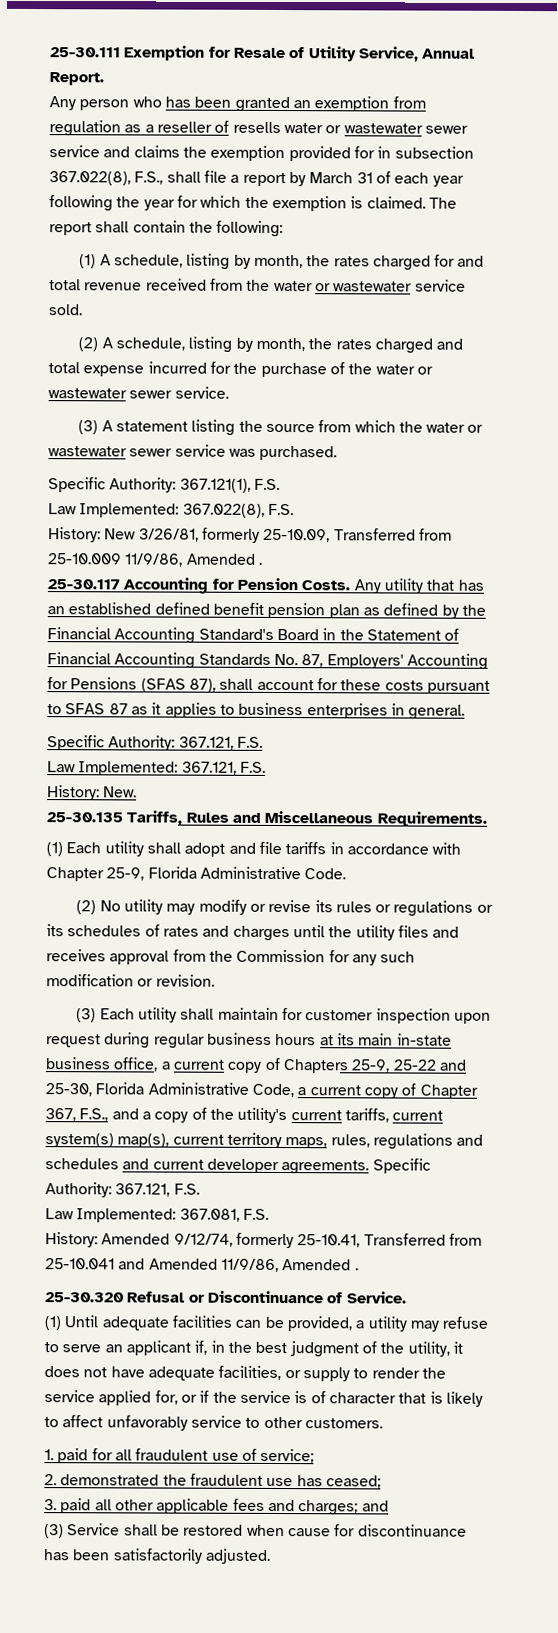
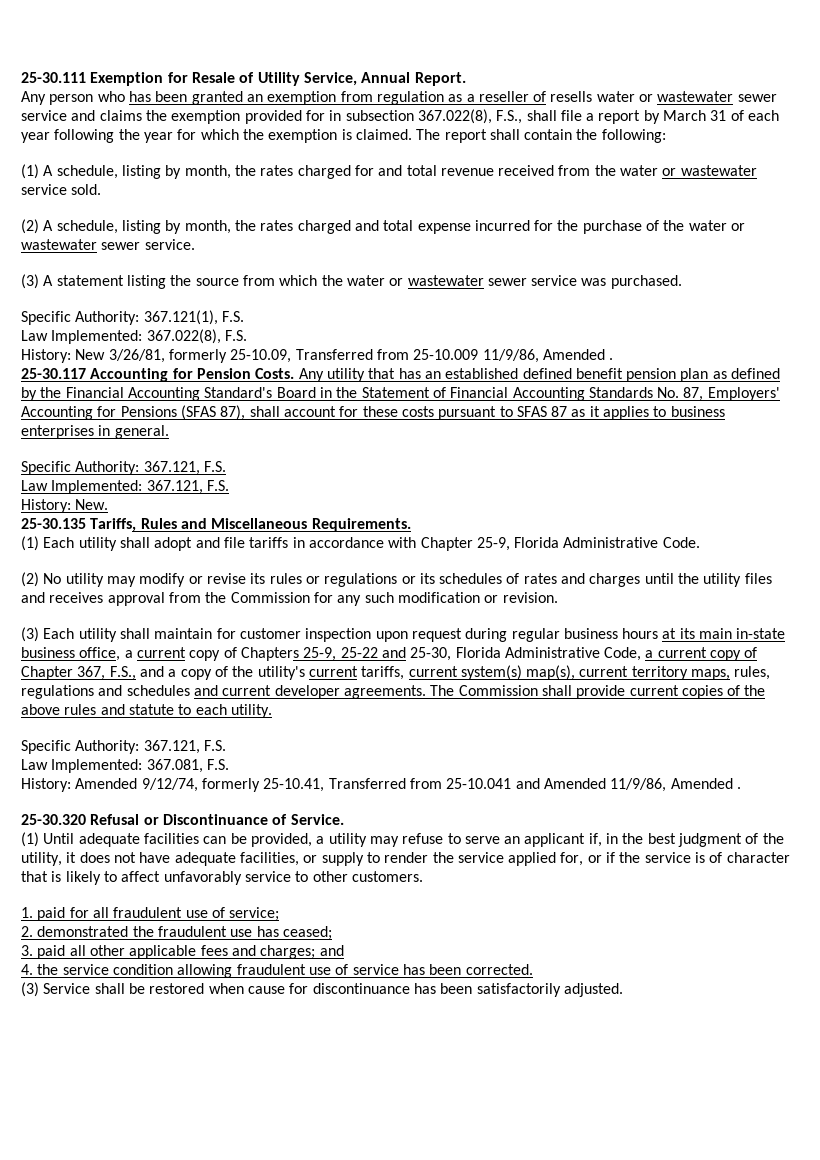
(370, 1167) none -> [430,685,766,699] [21,704,272,718] The Commission shall provide current copies of the above rules and statute to each utility. //
(389, 1506) none -> [21,964,533,978] // 4. the service condition allowing fraudulent use of service has been corrected.

